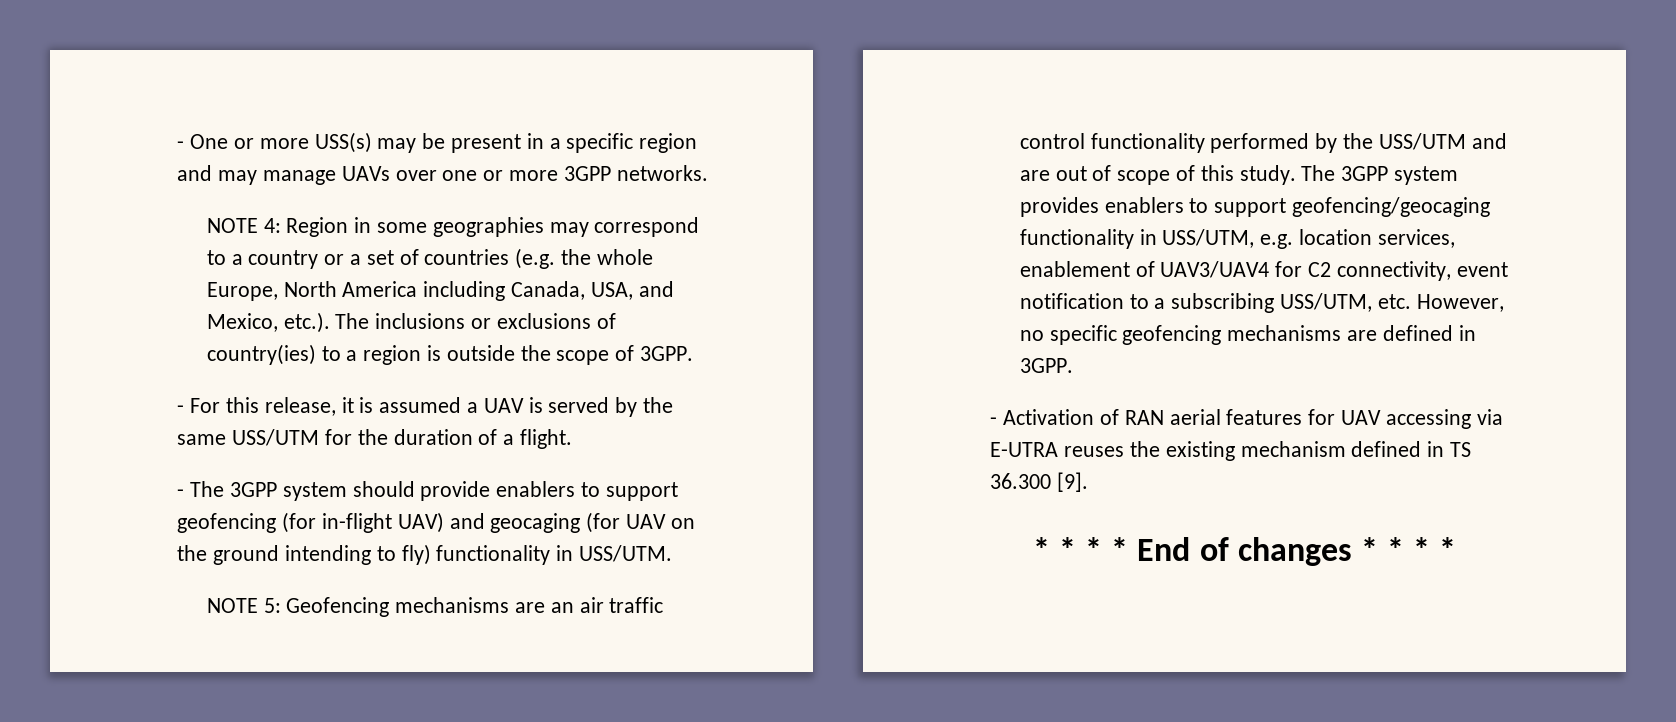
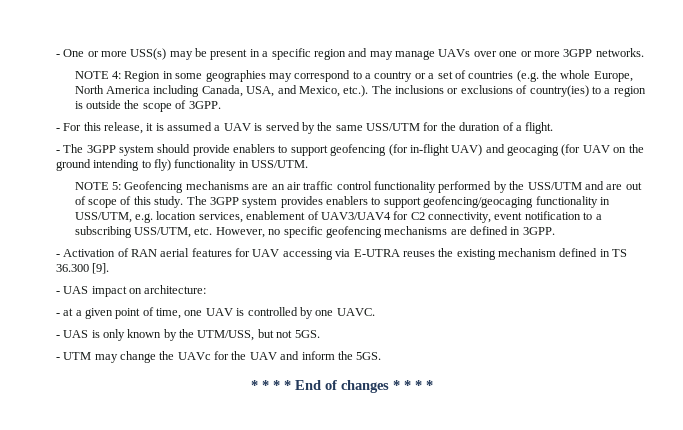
(1089, 482) none -> [55,285,207,297] [55,307,375,319] [55,329,320,341] [55,351,382,363] // - UAS impact on architecture: // - at a given point of time, one UAV is controlled by one UAVC. // - UAS is only known by the UTM/USS, but not 5GS. // - UTM may change the UAVc for the UAV and inform the 5GS.

